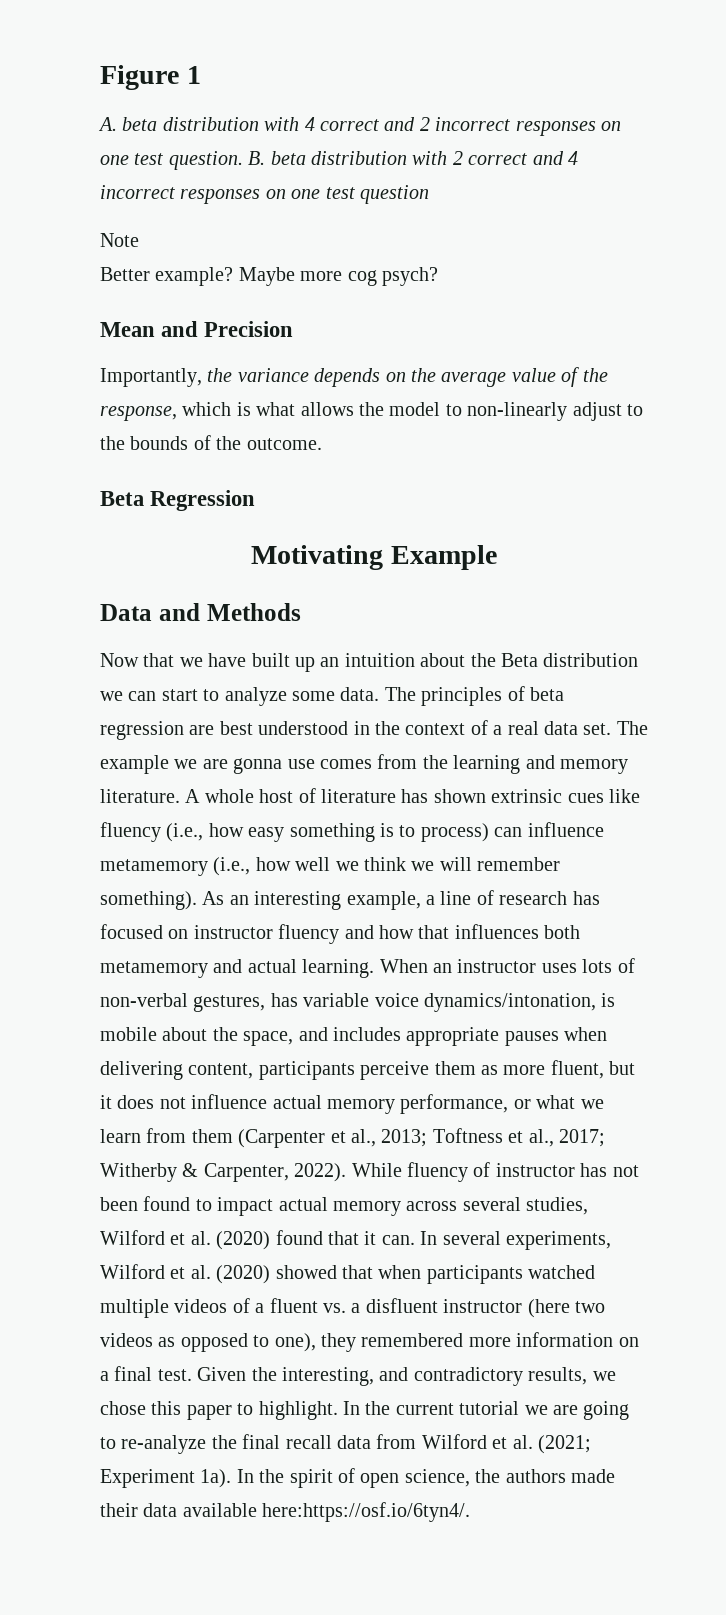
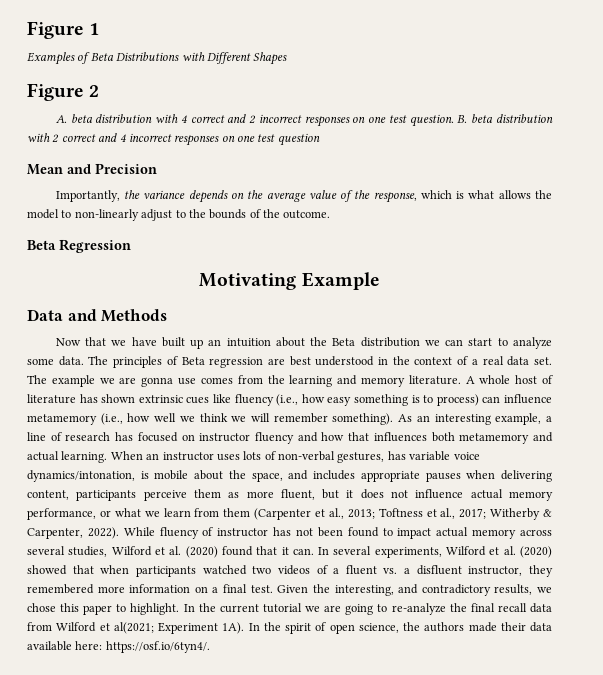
(201, 75) none -> [27,52,288,65] [27,83,100,101] // Examples of Beta Distributions with Different Shapes // Figure 2
[100,233,139,247] [100,267,438,286] // Note // Better example? Maybe more cog psych? -> (320, 139) none
[530,687,564,701] beta -> [181,357,205,365] Beta
[100,1299,169,1318] multiple -> [252,566,272,574] two
[443,1299,605,1318] [100,1333,316,1352] instructor (here two videos as opposed to one), -> [468,566,523,576] instructor,
[512,1435,591,1454] [100,1469,232,1488] al. (2021; Experiment 1a). -> [113,622,245,634] al(2021; Experiment 1A).
[262,1502,471,1522] here:https://osf.io/6tyn4/. -> [75,641,210,653] here: https://osf.io/6tyn4/.

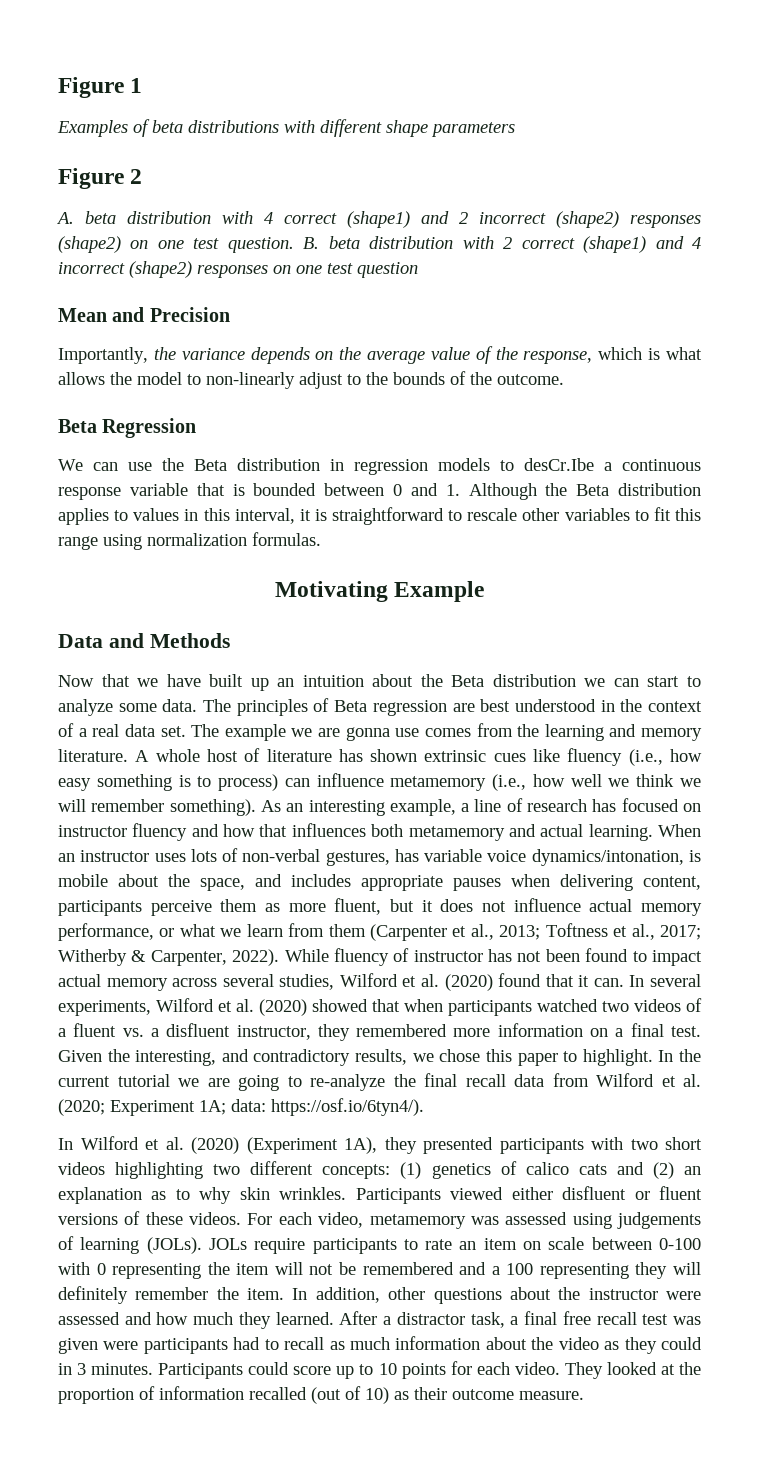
[90,52,288,65] Beta Distributions with Different Shapes -> [152,119,515,137] beta distributions with different shape parameters
(225, 119) none -> [347,211,410,228] (shape1)
[304,116,350,127] responses -> [556,211,701,228] [58,236,121,253] (shape2) responses (shape2)
(96, 138) none -> [583,236,647,253] (shape1)
(172, 137) none -> [129,261,192,278] (shape2)
(131, 246) none -> [58,458,701,475] [58,483,701,500] [58,507,701,525] [58,532,321,550] // We can use the Beta distribution in regression models to desCr.Ibe a continuous response variable that is bounded between 0 and 1. Although the Beta distribution applies to values in this interval, it is straightforward to rescale other variables to fit this range using normalization formulas.
[113,622,552,634] [27,641,210,653] al(2021; Experiment 1A). In the spirit of open science, the authors made their data available here: https://osf.io/6tyn4/. -> [683,1074,701,1087] [58,1098,424,1116] [58,1136,702,1154] [58,1161,701,1179] [58,1186,702,1204] [58,1211,701,1229] [58,1236,701,1254] [58,1262,701,1279] [58,1286,702,1304] [58,1311,702,1329] [58,1336,703,1354] [58,1361,701,1379] [58,1386,584,1404] al. (2020; Experiment 1A; data: https://osf.io/6tyn4/). // In Wilford et al. (2020) (Experiment 1A), they presented participants with two short videos highlighting two different concepts: (1) genetics of calico cats and (2) an explanation as to why skin wrinkles. Participants viewed either disfluent or fluent versions of these videos. For each video, metamemory was assessed using judgements of learning (JOLs). JOLs require participants to rate an item on scale between 0-100 with 0 representing the item will not be remembered and a 100 representing they will definitely remember the item. In addition, other questions about the instructor were assessed and how much they learned. After a distractor task, a final free recall test was given were participants had to recall as much information about the video as they could in 3 minutes. Participants could score up to 10 points for each video. They looked at the proportion of information recalled (out of 10) as their outcome measure.

